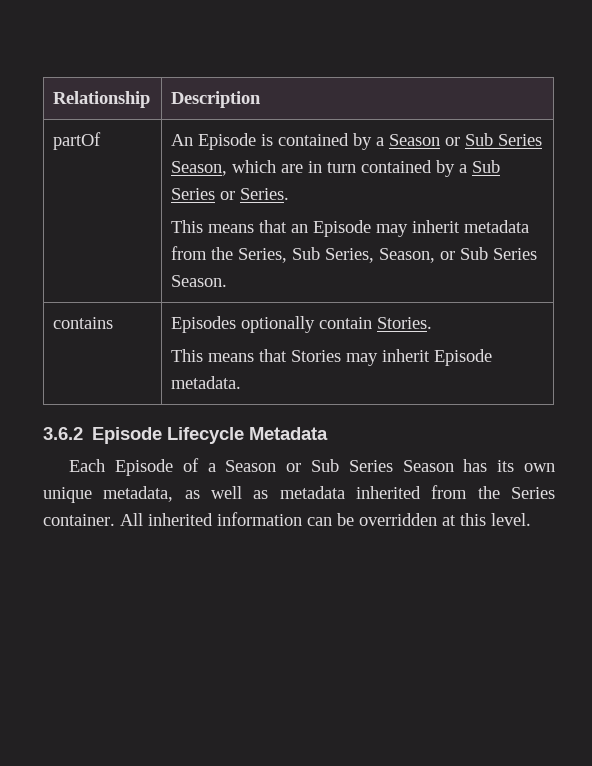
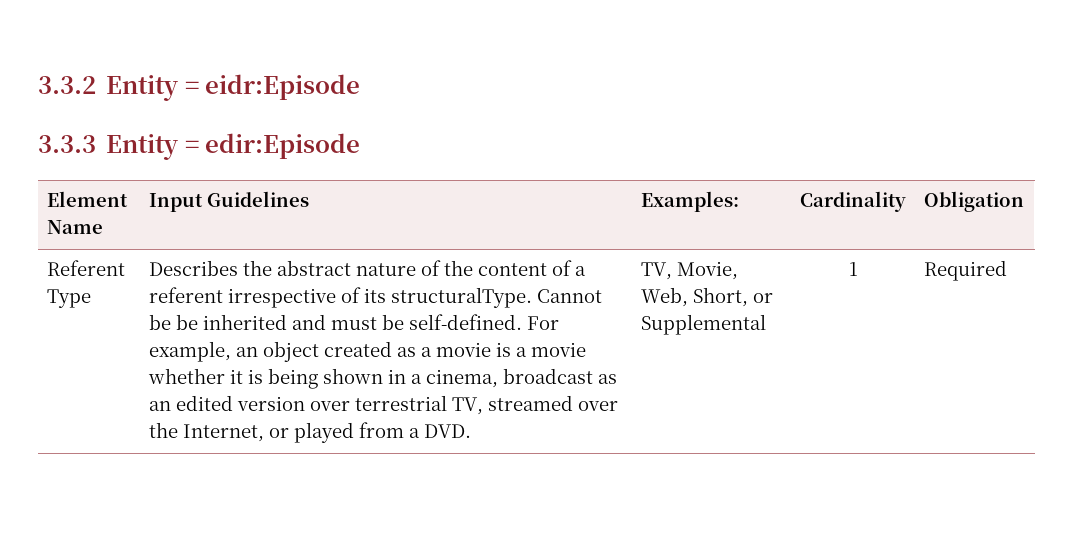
[53,91,151,108] [171,91,262,108] [53,132,102,150] [171,133,543,150] [171,160,501,177] [171,188,290,200] [171,220,530,237] [171,246,538,263] [171,275,228,287] [53,317,114,329] [171,316,433,333] [171,349,493,366] [171,376,242,389] [43,427,329,444] [69,458,556,476] [43,485,555,503] [43,512,531,526] Relationship | Description // partOf | An Episode is contained by a Season or Sub Series Season, which are in turn contained by a Sub Series or Series. // This means that an Episode may inherit metadata from the Series, Sub Series, Season, or Sub Series Season. // contains | Episodes optionally contain Stories. // This means that Stories may inherit Episode metadata. // 3.6.2 Episode Lifecycle Metadata // Each Episode of a Season or Sub Series Season has its own unique metadata, as well as metadata inherited from the Series container. All inherited information can be overridden at this level. -> [38,74,361,101] [38,133,361,160] [46,191,128,207] [46,220,103,234] [148,191,309,212] [640,191,739,212] [799,191,906,212] [923,191,1024,212] [46,260,125,276] [46,289,91,308] [148,260,586,276] [148,287,602,308] [148,314,559,330] [148,341,586,362] [147,368,617,389] [148,395,618,415] [148,422,471,443] [640,261,738,280] [640,287,773,307] [640,314,766,335] [849,262,858,276] [923,260,1007,281] 3.3.2 Entity = eidr:Episode // 3.3.3 Entity = edir:Episode // Element Name | Input Guidelines | Examples: | Cardinality | Obligation // Referent Type | Describes the abstract nature of the content of a referent irrespective of its structuralType. Cannot be be inherited and must be self-defined. For example, an object created as a movie is a movie whether it is being shown in a cinema, broadcast as an edited version over terrestrial TV, streamed over the Internet, or played from a DVD. | TV, Movie, Web, Short, or Supplemental | 1 | Required

